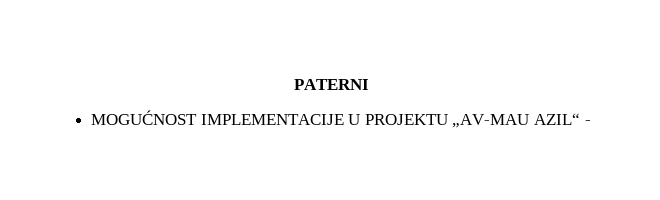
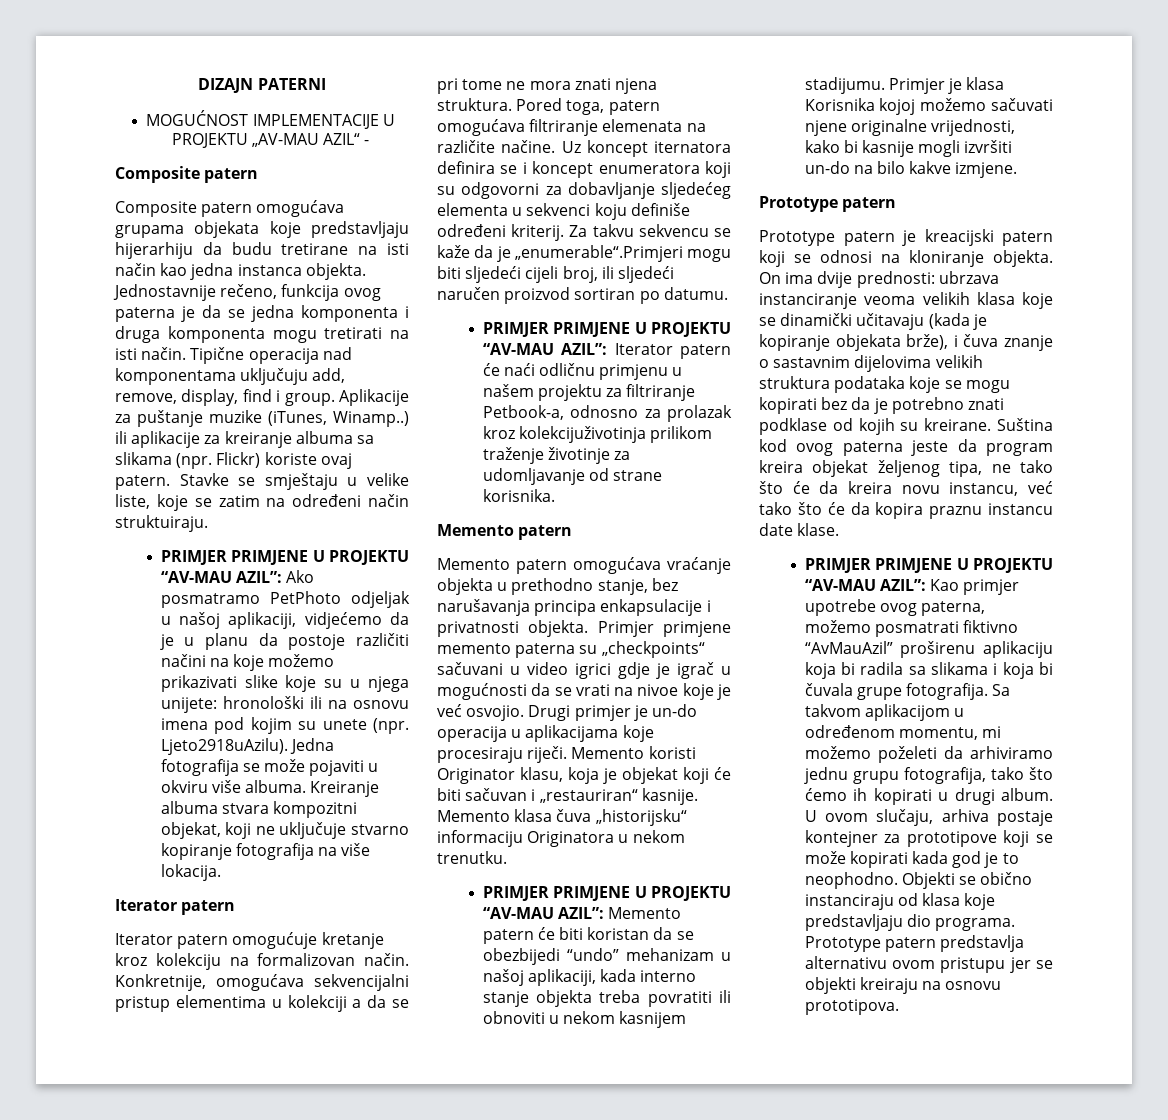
(294, 84) none -> [198,78,254,93] DIZAJN
(591, 122) none -> [115,166,259,183] [115,200,345,217] [115,221,409,238] [115,242,409,259] [115,263,366,280] [113,284,381,301] [115,305,409,322] [115,326,409,343] [115,347,352,364] [115,368,346,385] [115,389,409,406] [115,410,409,427] [115,431,374,448] [115,452,352,469] [115,473,409,490] [115,494,409,511] [115,515,208,532] [160,550,409,565] [160,570,315,583] [160,591,410,608] [160,612,409,629] [159,633,409,650] [160,654,335,671] [160,675,409,692] [160,696,409,713] [160,717,409,734] [160,738,334,755] [160,759,379,776] [160,780,380,797] [160,801,358,818] [160,822,409,839] [160,843,371,860] [160,864,221,881] [115,899,236,915] [115,932,384,949] [115,953,409,970] [115,974,409,991] [115,995,409,1012] [437,78,657,94] [437,98,660,115] [437,119,706,136] [437,140,731,157] [437,161,731,178] [437,182,731,199] [437,203,690,220] [437,224,731,241] [437,245,731,262] [437,266,674,283] [437,287,728,304] [482,322,731,337] [482,343,731,359] [482,363,683,380] [482,384,696,401] [482,405,732,422] [482,426,713,443] [482,447,631,464] [482,468,663,485] [482,489,555,502] [437,524,573,540] [437,557,731,574] [437,578,678,595] [437,599,711,616] [437,620,731,637] [437,641,705,658] [437,662,731,679] [437,683,731,700] [437,704,697,721] [437,725,654,742] [437,746,696,763] [437,767,731,784] [437,788,698,805] [437,809,687,826] [437,830,685,847] [437,851,507,864] [482,886,731,901] [482,907,682,919] [482,927,694,944] [482,948,731,965] [482,969,697,986] [482,990,731,1007] [482,1011,687,1028] [804,77,1005,94] [804,98,1053,115] [804,119,1016,136] [804,140,1013,157] [804,161,1018,178] [759,196,897,212] [759,229,1053,246] [759,250,1053,267] [759,271,999,288] [759,292,1053,309] [759,313,987,330] [759,334,1053,351] [759,355,983,372] [759,376,1010,393] [759,397,1004,414] [759,418,1053,435] [759,439,1053,456] [759,460,1053,477] [759,481,1053,496] [759,502,1053,519] [759,523,840,536] [804,558,1053,573] [804,579,1020,595] [804,599,986,616] [804,620,1019,637] [804,641,1053,658] [804,662,1053,679] [804,683,1011,700] [804,704,965,721] [804,725,1002,740] [804,746,1053,763] [803,767,1053,784] [804,788,1053,805] [804,809,1053,826] [804,830,1053,847] [804,851,1019,868] [804,872,1033,889] [804,893,996,910] [804,914,1016,931] [804,935,1025,952] [804,956,1053,973] [804,977,1002,994] [804,999,899,1015] // Composite patern // Composite patern omogućava grupama objekata koje predstavljaju hijerarhiju da budu tretirane na isti način kao jedna instanca objekta. Jednostavnije rečeno, funkcija ovog paterna je da se jedna komponenta i druga komponenta mogu tretirati na isti način. Tipične operacija nad komponentama uključuju add, remove, display, find i group. Aplikacije za puštanje muzike (iTunes, Winamp..) ili aplikacije za kreiranje albuma sa slikama (npr. Flickr) koriste ovaj patern. Stavke se smještaju u velike liste, koje se zatim na određeni način struktuiraju. // PRIMJER PRIMJENE U PROJEKTU “AV-MAU AZIL”: Ako posmatramo PetPhoto odjeljak u našoj aplikaciji, vidjećemo da je u planu da postoje različiti načini na koje možemo prikazivati slike koje su u njega unijete: hronološki ili na osnovu imena pod kojim su unete (npr. Ljeto2918uAzilu). Jedna fotografija se može pojaviti u okviru više albuma. Kreiranje albuma stvara kompozitni objekat, koji ne uključuje stvarno kopiranje fotografija na više lokacija. // Iterator patern // Iterator patern omogućuje kretanje kroz kolekciju na formalizovan način. Konkretnije, omogućava sekvencijalni pristup elementima u kolekciji a da se pri tome ne mora znati njena struktura. Pored toga, patern omogućava filtriranje elemenata na različite načine. Uz koncept iternatora definira se i koncept enumeratora koji su odgovorni za dobavljanje sljedećeg elementa u sekvenci koju definiše određeni kriterij. Za takvu sekvencu se kaže da je „enumerable“.Primjeri mogu biti sljedeći cijeli broj, ili sljedeći naručen proizvod sortiran po datumu. // PRIMJER PRIMJENE U PROJEKTU “AV-MAU AZIL”: Iterator patern će naći odličnu primjenu u našem projektu za filtriranje Petbook-a, odnosno za prolazak kroz kolekcijuživotinja prilikom traženje životinje za udomljavanje od strane korisnika. // Memento patern // Memento patern omogućava vraćanje objekta u prethodno stanje, bez narušavanja principa enkapsulacije i privatnosti objekta. Primjer primjene memento paterna su „checkpoints“ sačuvani u video igrici gdje je igrač u mogućnosti da se vrati na nivoe koje je već osvojio. Drugi primjer je un-do operacija u aplikacijama koje procesiraju riječi. Memento koristi Originator klasu, koja je objekat koji će biti sačuvan i „restauriran“ kasnije. Memento klasa čuva „historijsku“ informaciju Originatora u nekom trenutku. // PRIMJER PRIMJENE U PROJEKTU “AV-MAU AZIL”: Memento patern će biti koristan da se obezbijedi “undo” mehanizam u našoj aplikaciji, kada interno stanje objekta treba povratiti ili obnoviti u nekom kasnijem stadijumu. Primjer je klasa Korisnika kojoj možemo sačuvati njene originalne vrijednosti, kako bi kasnije mogli izvršiti un-do na bilo kakve izmjene. // Prototype patern // Prototype patern je kreacijski patern koji se odnosi na kloniranje objekta. On ima dvije prednosti: ubrzava instanciranje veoma velikih klasa koje se dinamički učitavaju (kada je kopiranje objekata brže), i čuva znanje o sastavnim dijelovima velikih struktura podataka koje se mogu kopirati bez da je potrebno znati podklase od kojih su kreirane. Suština kod ovog paterna jeste da program kreira objekat željenog tipa, ne tako što će da kreira novu instancu, već tako što će da kopira praznu instancu date klase. // PRIMJER PRIMJENE U PROJEKTU “AV-MAU AZIL”: Kao primjer upotrebe ovog paterna, možemo posmatrati fiktivno “AvMauAzil” proširenu aplikaciju koja bi radila sa slikama i koja bi čuvala grupe fotografija. Sa takvom aplikacijom u određenom momentu, mi možemo poželeti da arhiviramo jednu grupu fotografija, tako što ćemo ih kopirati u drugi album. U ovom slučaju, arhiva postaje kontejner za prototipove koji se može kopirati kada god je to neophodno. Objekti se obično instanciraju od klasa koje predstavljaju dio programa. Prototype patern predstavlja alternativu ovom pristupu jer se objekti kreiraju na osnovu prototipova.

